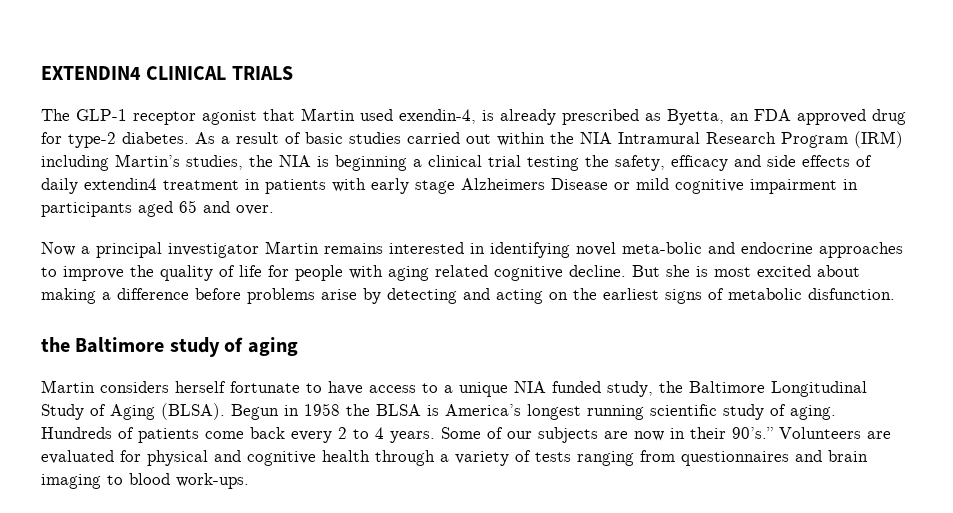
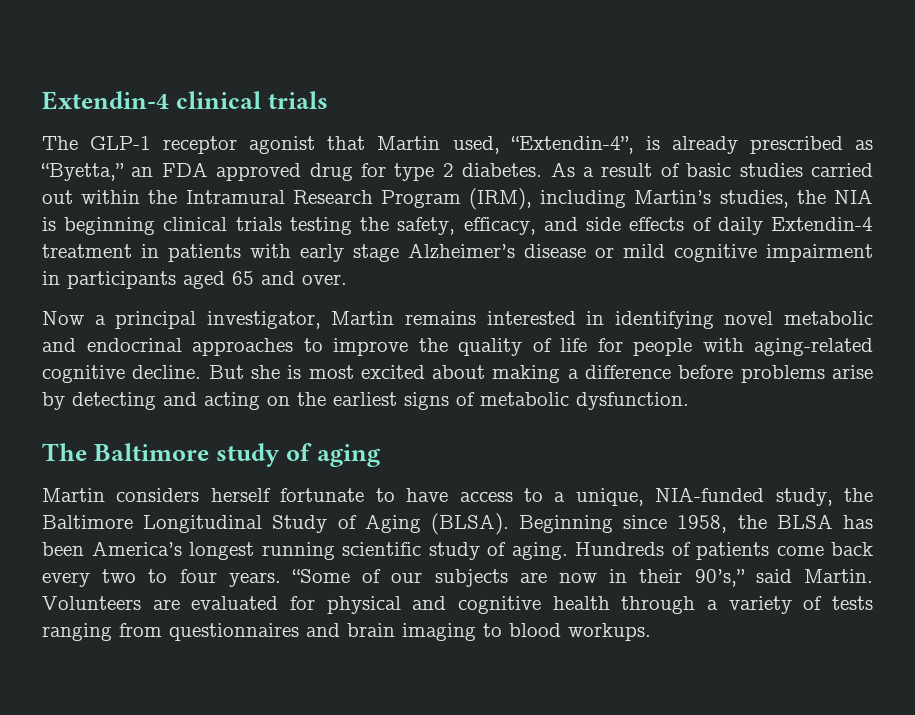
[41,66,293,80] EXTENDIN4 CLINICAL TRIALS -> [42,91,328,110] Extendin-4 clinical trials
[360,109,476,124] used exendin-4, -> [452,136,634,154] used, “Extendin-4”,
[667,109,724,125] Byetta, -> [41,163,124,181] “Byetta,”
[68,132,116,148] type-2 -> [394,163,454,181] type 2
[580,132,612,144] NIA -> (178, 197) none
[854,131,903,148] (IRM) -> [469,188,533,210] (IRM),
[413,155,521,167] a clinical trial -> [163,217,282,231] clinical trials
[671,155,728,171] efficacy -> [463,217,536,235] efficacy,
[84,178,157,190] extendin4 -> [771,217,874,231] Extendin-4
[461,178,608,190] Alzheimers Disease -> [408,243,586,259] Alzheimer’s disease
[168,243,259,258] investigator -> [206,311,321,329] investigator,
[622,242,813,254] meta-bolic and endocrine -> [784,311,874,325] [42,338,182,352] metabolic and endocrinal
[388,265,488,281] aging related -> [754,338,873,356] aging-related
[808,288,895,300] [41,337,70,352] disfunction. // the -> [576,392,689,410] [42,443,87,461] dysfunction. // The
[459,381,601,397] unique NIA funded -> [575,487,765,506] unique, NIA-funded
[231,403,439,420] Begun in 1958 the BLSA is -> [519,514,873,533] [42,542,84,556] Beginning since 1958, the BLSA has been
[338,427,481,443] 2 to 4 years. Some -> [102,569,350,587] two to four years. “Some
[732,427,773,439] 90’s.” -> [694,569,874,587] 90’s,” said Martin.
[176,473,249,489] work-ups. -> [568,623,651,641] workups.

